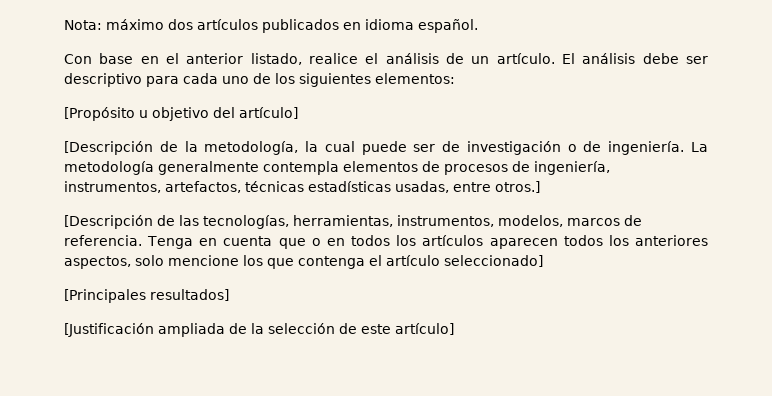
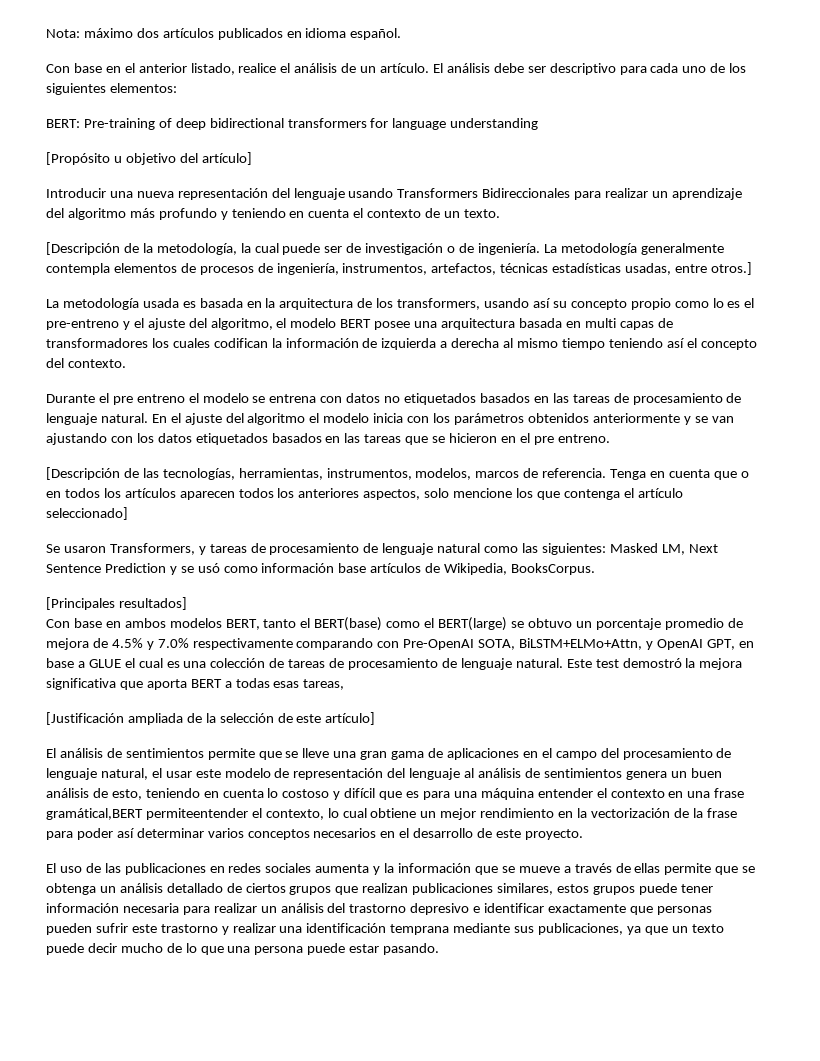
(455, 78) none -> [46,118,539,130] // BERT: Pre-training of deep bidirectional transformers for language understanding
(298, 113) none -> [46,188,742,200] [46,208,500,220] // Introducir una nueva representación del lenguaje usando Transformers Bidireccionales para realizar un aprendizaje del algoritmo más profundo y teniendo en cuenta el contexto de un texto.
(540, 187) none -> [46,298,755,310] [46,318,673,330] [46,338,757,350] [46,358,126,368] [46,393,742,405] [46,413,734,425] [46,433,610,445] // La metodología usada es basada en la arquitectura de los transformers, usando así su concepto propio como lo es el pre-entreno y el ajuste del algoritmo, el modelo BERT posee una arquitectura basada en multi capas de transformadores los cuales codifican la información de izquierda a derecha al mismo tiempo teniendo así el concepto del contexto. // Durante el pre entreno el modelo se entrena con datos no etiquetados basados en las tareas de procesamiento de lenguaje natural. En el ajuste del algoritmo el modelo inicia con los parámetros obtenidos anteriormente y se van ajustando con los datos etiquetados basados en las tareas que se hicieron en el pre entreno.
[64,289,229,303] [Principales resultados] -> [46,543,718,555] [46,563,596,575] [46,597,187,610] [46,617,743,631] [46,638,754,650] [46,658,743,670] [46,678,345,690] Se usaron Transformers, y tareas de procesamiento de lenguaje natural como las siguientes: Masked LM, Next Sentence Prediction y se usó como información base artículos de Wikipedia, BooksCorpus. // [Principales resultados] // Con base en ambos modelos BERT, tanto el BERT(base) como el BERT(large) se obtuvo un porcentaje promedio de mejora de 4.5% y 7.0% respectivamente comparando con Pre-OpenAI SOTA, BiLSTM+ELMo+Attn, y OpenAI GPT, en base a GLUE el cual es una colección de tareas de procesamiento de lenguaje natural. Este test demostró la mejora significativa que aporta BERT a todas esas tareas,
(454, 329) none -> [46,748,732,760] [46,768,722,780] [46,788,745,800] [46,808,737,820] [46,828,583,840] [46,863,756,875] [46,883,713,895] [46,903,712,915] [46,923,724,935] [46,943,440,955] // El análisis de sentimientos permite que se lleve una gran gama de aplicaciones en el campo del procesamiento de lenguaje natural, el usar este modelo de representación del lenguaje al análisis de sentimientos genera un buen análisis de esto, teniendo en cuenta lo costoso y difícil que es para una máquina entender el contexto en una frase gramátical,BERT permiteentender el contexto, lo cual obtiene un mejor rendimiento en la vectorización de la frase para poder así determinar varios conceptos necesarios en el desarrollo de este proyecto. // El uso de las publicaciones en redes sociales aumenta y la información que se mueve a través de ellas permite que se obtenga un análisis detallado de ciertos grupos que realizan publicaciones similares, estos grupos puede tener información necesaria para realizar un análisis del trastorno depresivo e identificar exactamente que personas pueden sufrir este trastorno y realizar una identificación temprana mediante sus publicaciones, ya que un texto puede decir mucho de lo que una persona puede estar pasando.

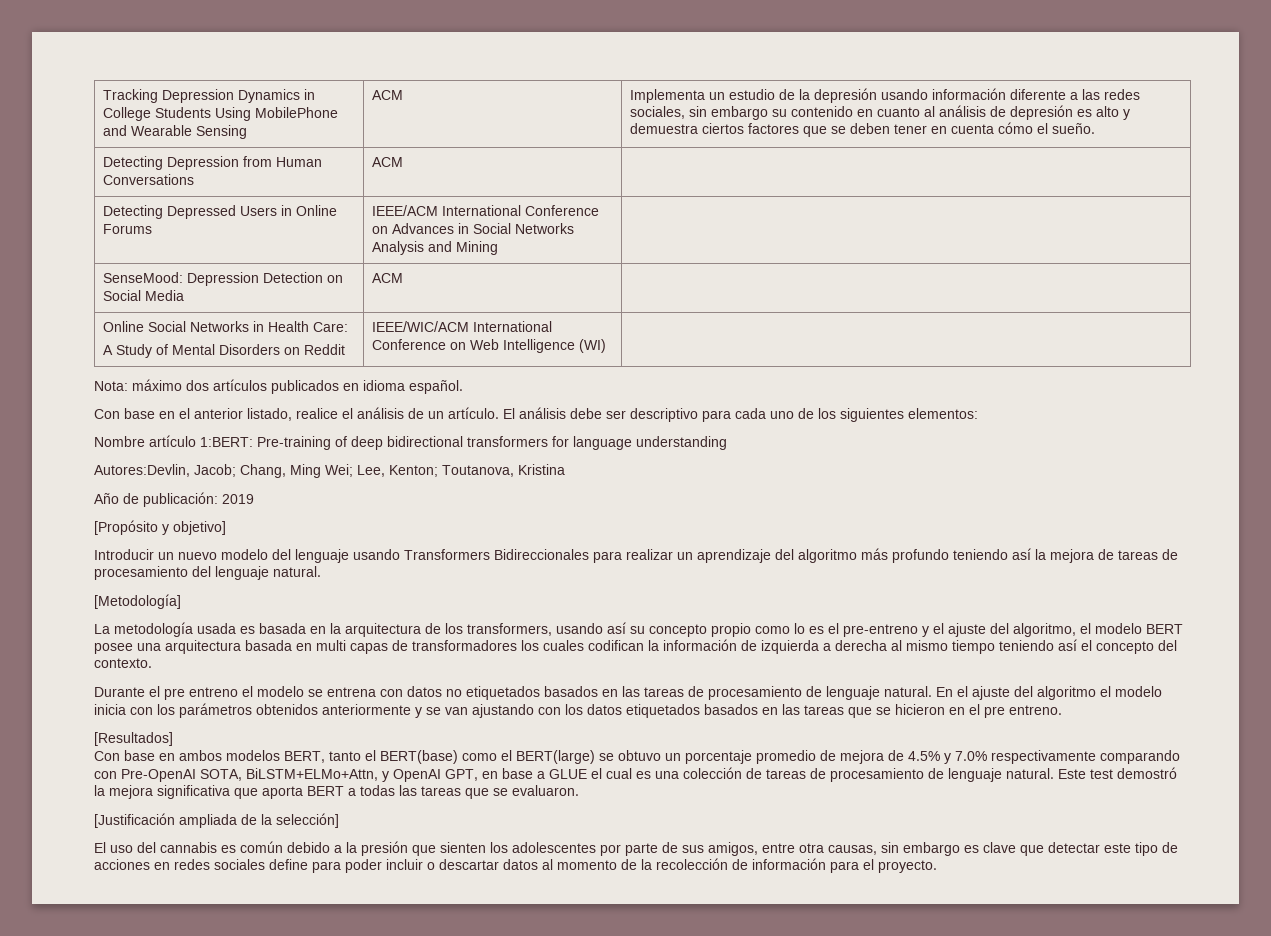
(46, 33) none -> [103,89,316,103] [103,107,339,121] [103,125,248,139] [372,90,404,100] [630,88,1141,103] [630,105,1131,120] [630,122,1096,137] [103,156,323,170] [103,174,195,185] [372,157,404,167] [103,205,338,219] [103,224,153,234] [372,205,600,216] [372,223,575,234] [372,241,499,255] [103,272,344,286] [103,290,185,301] [372,273,404,283] [103,321,349,332] [103,344,346,358] [372,321,553,332] [372,339,607,353] Tracking Depression Dynamics in College Students Using MobilePhone and Wearable Sensing | ACM | Implementa un estudio de la depresión usando información diferente a las redes sociales, sin embargo su contenido en cuanto al análisis de depresión es alto y demuestra ciertos factores que se deben tener en cuenta cómo el sueño. // Detecting Depression from Human Conversations | ACM | // Detecting Depressed Users in Online Forums | IEEE/ACM International Conference on Advances in Social Networks Analysis and Mining | // SenseMood: Depression Detection on Social Media | ACM | // Online Social Networks in Health Care: // A Study of Mental Disorders on Reddit | IEEE/WIC/ACM International Conference on Web Intelligence (WI) | //
[46,119,80,128] BERT: -> [94,435,253,447] Nombre artículo 1:BERT:
[46,152,252,165] [46,188,268,200] [Propósito u objetivo del artículo] // Introducir una nueva representación -> [94,464,565,478] [94,492,254,507] [94,520,226,535] [94,549,268,560] Autores:Devlin, Jacob; Chang, Ming Wei; Lee, Kenton; Toutanova, Kristina // Año de publicación: 2019 // [Propósito y objetivo] // Introducir un nuevo modelo
[220,208,500,220] [46,242,724,255] [46,262,752,275] y teniendo en cuenta el contexto de un texto. // [Descripción de la metodología, la cual puede ser de investigación o de ingeniería. La metodología generalmente contempla elementos de procesos de ingeniería, instrumentos, artefactos, técnicas estadísticas usadas, entre otros.] -> [953,548,1178,563] [94,566,321,580] [94,594,181,609] teniendo así la mejora de tareas de procesamiento del lenguaje natural. // [Metodología]
[46,467,749,480] [46,488,683,500] [46,507,128,520] [46,543,718,555] [46,563,596,575] [46,597,187,610] [Descripción de las tecnologías, herramientas, instrumentos, modelos, marcos de referencia. Tenga en cuenta que o en todos los artículos aparecen todos los anteriores aspectos, solo mencione los que contenga el artículo seleccionado] // Se usaron Transformers, y tareas de procesamiento de lenguaje natural como las siguientes: Masked LM, Next Sentence Prediction y se usó como información base artículos de Wikipedia, BooksCorpus. // [Principales resultados] -> [94,732,173,746] [Resultados]
[273,679,345,690] esas tareas, -> [399,785,579,799] las tareas que se evaluaron.
[219,712,376,725] [46,748,732,760] [46,768,722,780] [46,788,745,800] [46,808,737,820] [46,828,583,840] [46,863,756,875] [46,883,713,895] [46,903,712,915] [46,923,724,935] [46,943,440,955] selección de este artículo] // El análisis de sentimientos permite que se lleve una gran gama de aplicaciones en el campo del procesamiento de lenguaje natural, el usar este modelo de representación del lenguaje al análisis de sentimientos genera un buen análisis de esto, teniendo en cuenta lo costoso y difícil que es para una máquina entender el contexto en una frase gramátical,BERT permiteentender el contexto, lo cual obtiene un mejor rendimiento en la vectorización de la frase para poder así determinar varios conceptos necesarios en el desarrollo de este proyecto. // El uso de las publicaciones en redes sociales aumenta y la información que se mueve a través de ellas permite que se obtenga un análisis detallado de ciertos grupos que realizan publicaciones similares, estos grupos puede tener información necesaria para realizar un análisis del trastorno depresivo e identificar exactamente que personas pueden sufrir este trastorno y realizar una identificación temprana mediante sus publicaciones, ya que un texto puede decir mucho de lo que una persona puede estar pasando. -> [276,813,339,828] [94,841,1178,856] [94,858,937,873] selección] // El uso del cannabis es común debido a la presión que sienten los adolescentes por parte de sus amigos, entre otra causas, sin embargo es clave que detectar este tipo de acciones en redes sociales define para poder incluir o descartar datos al momento de la recolección de información para el proyecto.

